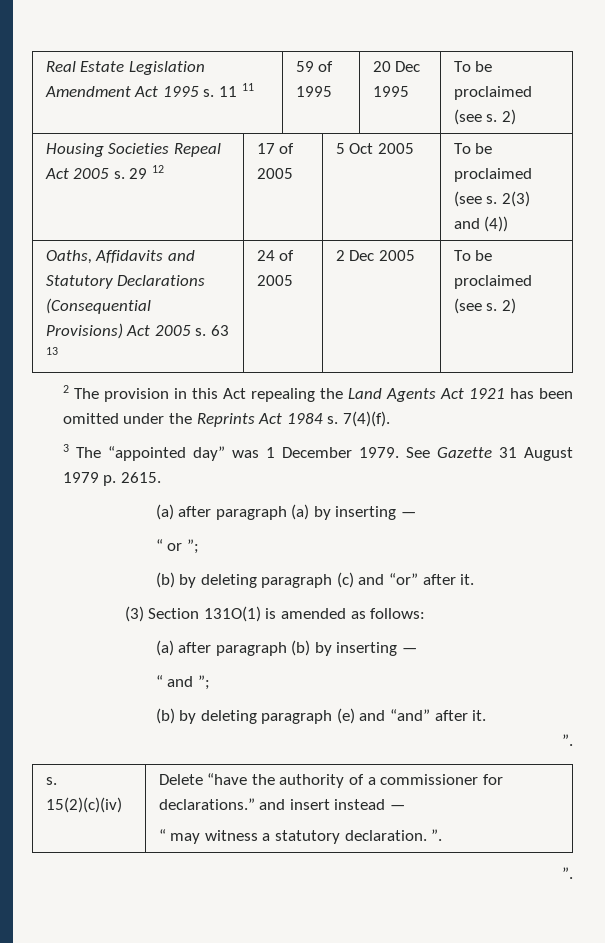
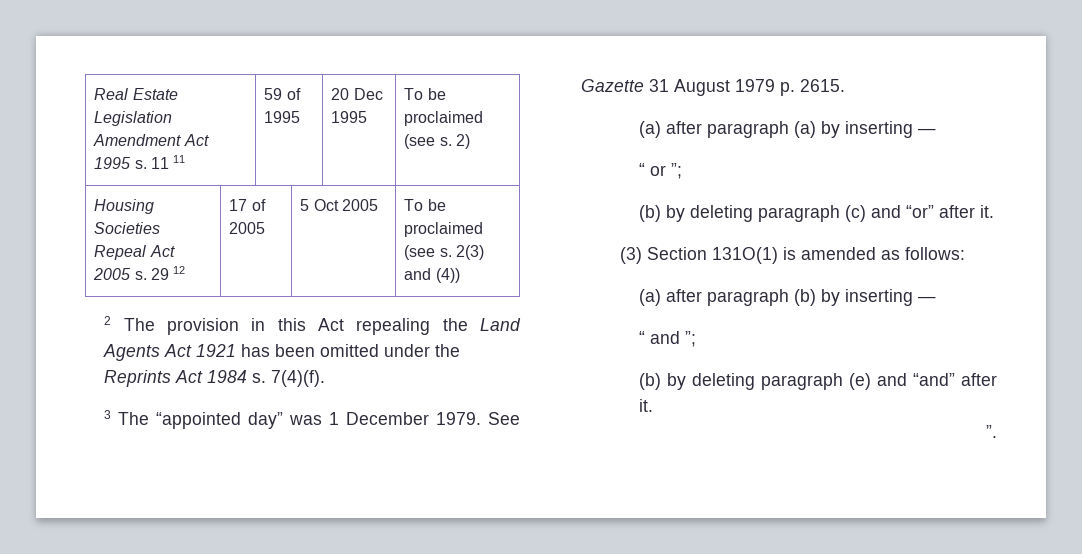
[45,250,195,264] [45,275,206,289] [45,298,151,314] [45,323,229,339] [45,347,58,355] [256,250,295,261] [256,275,293,286] [335,250,415,261] [453,250,493,261] [453,275,532,289] [453,298,516,314] // Oaths, Affidavits and Statutory Declarations (Consequential Provisions) Act 2005 s. 63 13 | 24 of 2005 | 2 Dec 2005 | To be proclaimed (see s. 2) -> (460, 275) none
[45,777,57,785] [45,797,122,813] [158,773,503,788] [158,798,405,810] [158,829,443,844] [562,867,573,879] // s. 15(2)(c)(iv) | Delete “have the authority of a commissioner for declarations.” and insert instead — // “ may witness a statutory declaration. ”. // ”. -> (997, 431) none

